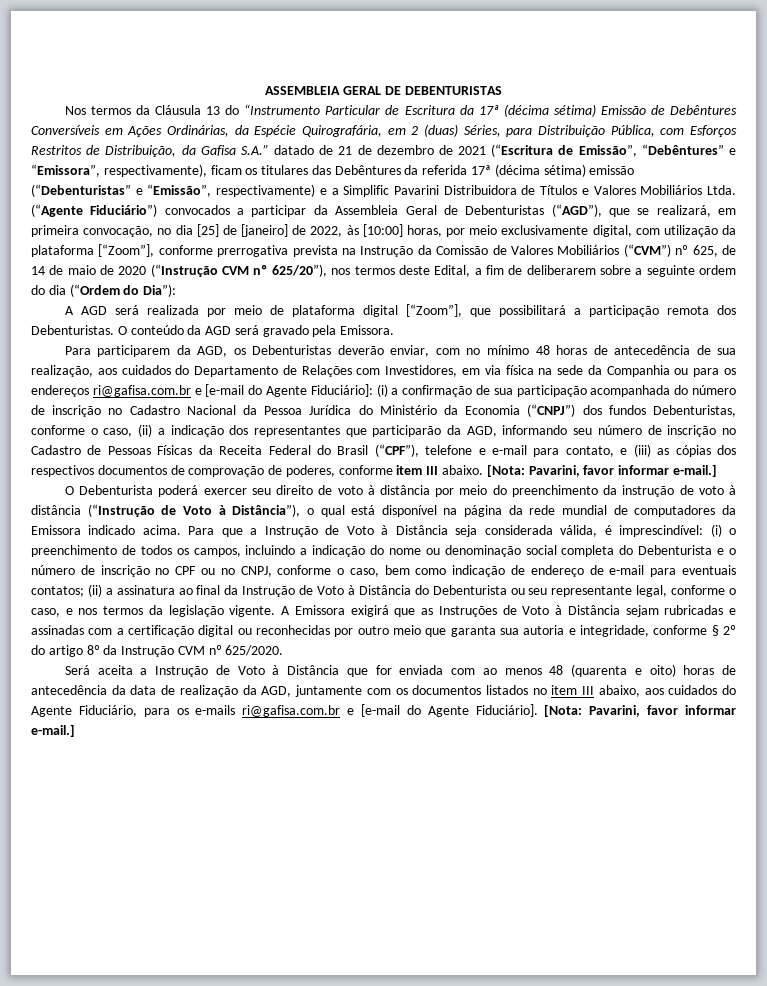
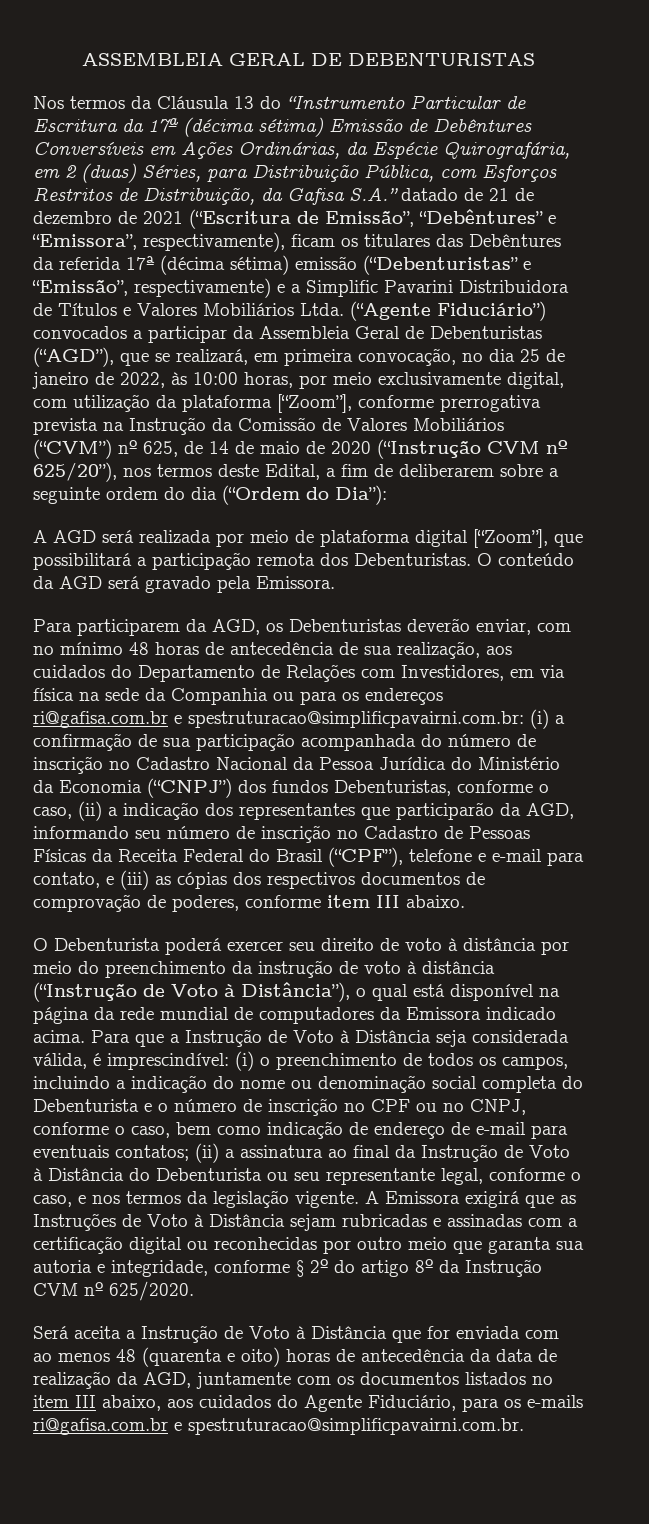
[196,224,288,237] [25] de [janeiro] -> [520,349,565,362] [32,372,89,389] 25 de janeiro
[362,224,403,237] [10:00] -> [193,372,238,385] 10:00
[205,384,373,397] [e-mail do Agente Fiduciário]: -> [188,711,524,728] spestruturacao@simplificpavairni.com.br:
[486,464,717,477] [Nota: Pavarini, favor informar e-mail.] -> (465, 901) none
[361,704,736,717] [31,724,75,737] [e-mail do Agente Fiduciário]. [Nota: Pavarini, favor informar e-mail.] -> [188,1418,524,1435] spestruturacao@simplificpavairni.com.br.

